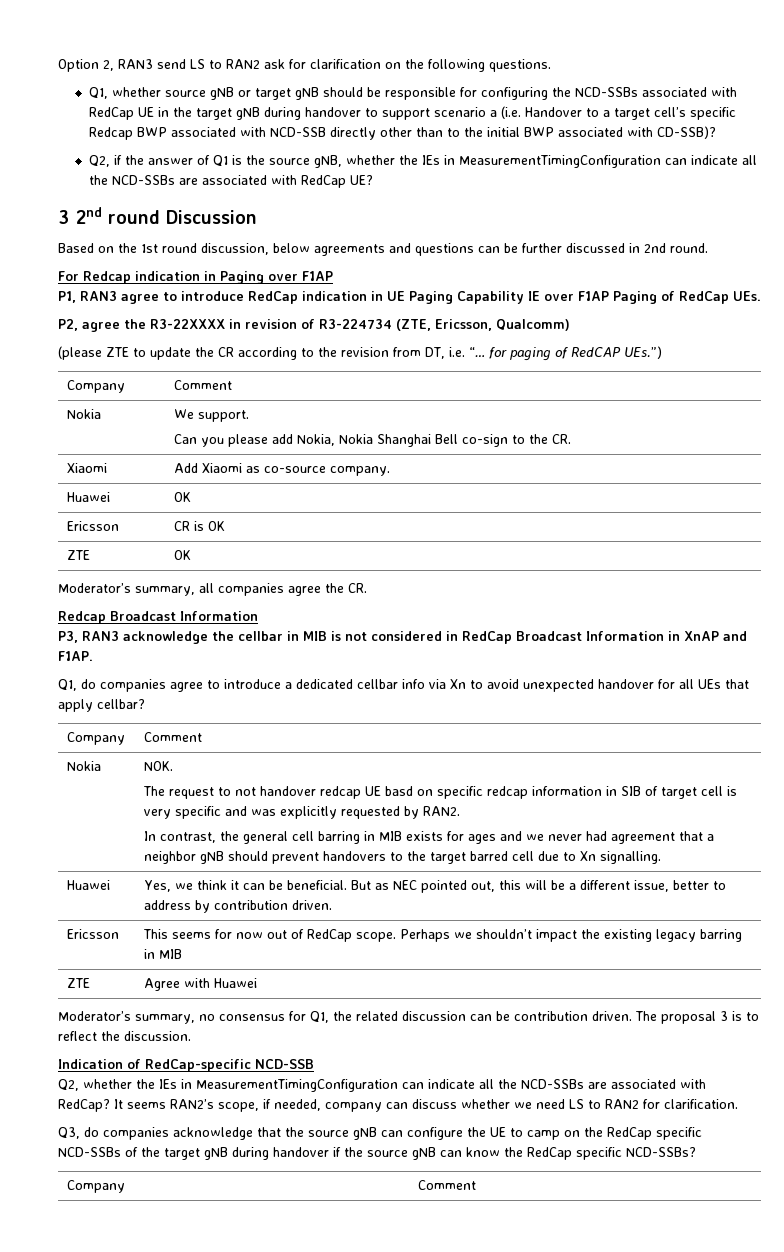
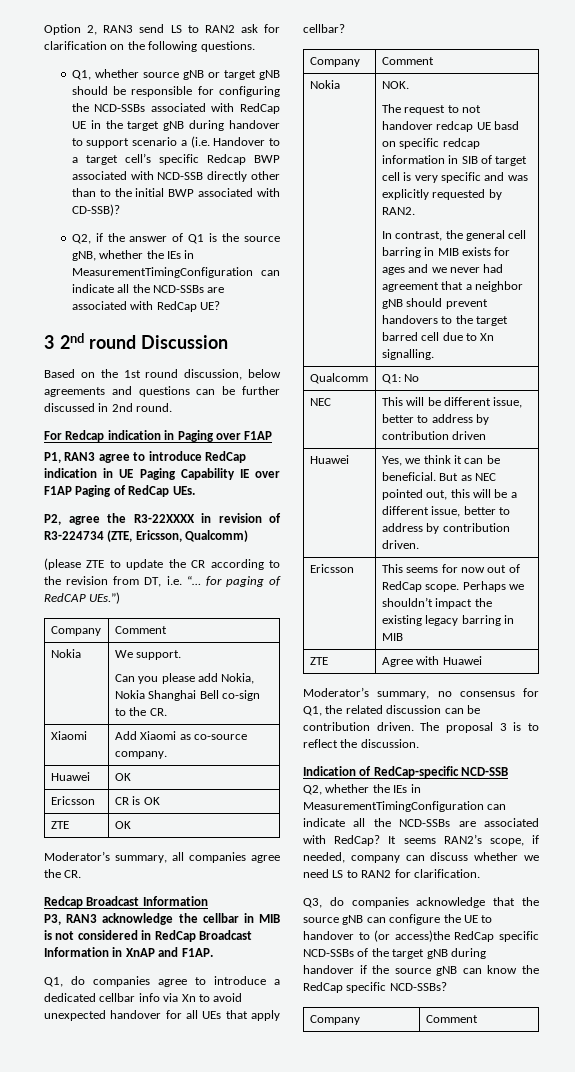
(662, 857) none -> [309,373,368,384] [381,374,420,384] [309,398,331,406] [381,397,523,408] [381,414,489,425] [381,431,487,440] // Qualcomm | Q1: No // NEC | This will be different issue, better to address by contribution driven
[527,1127,603,1140] camp on the -> [303,930,450,942] handover to (or access)the

